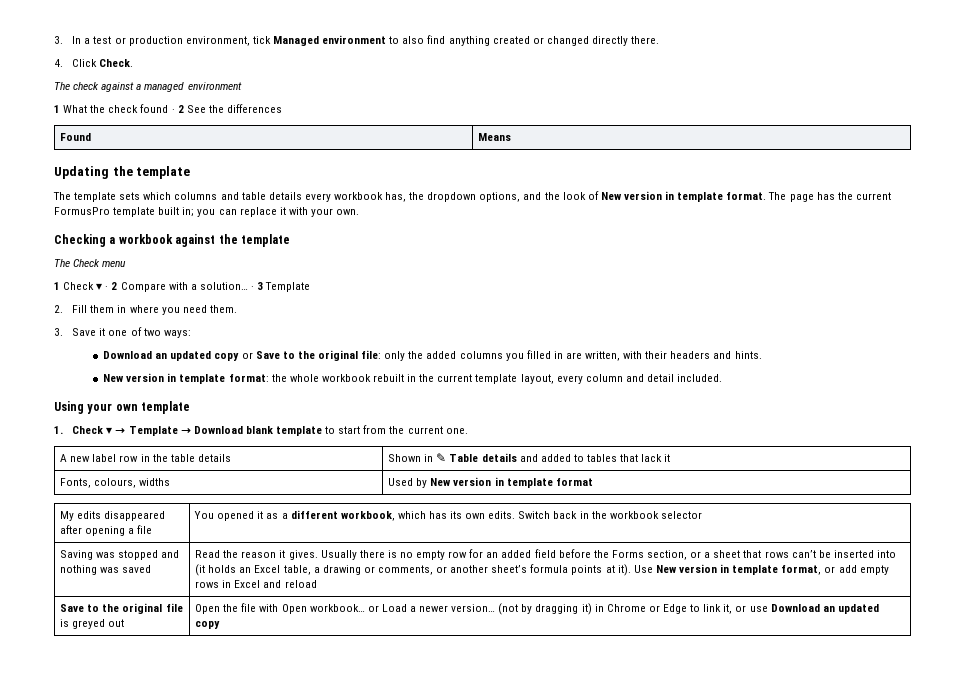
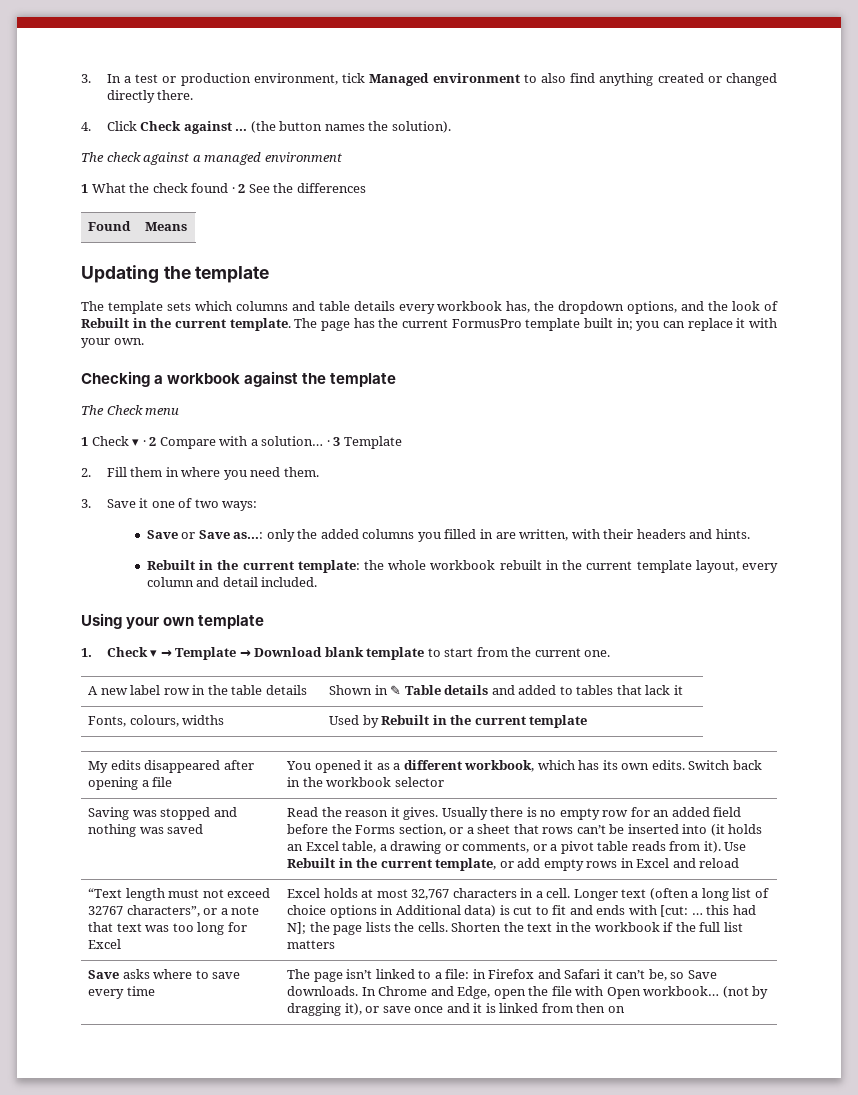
[99,59,134,67] Check. -> [140,121,451,134] Check against … (the button names the solution).
[600,191,767,202] New version in template format. -> [81,318,291,331] Rebuilt in the current template.
[103,350,382,361] Download an updated copy or Save to the original file: -> [146,530,264,539] Save or Save as…:
[103,373,269,384] New version in template format: -> [146,560,360,573] Rebuilt in the current template:
[430,477,593,488] New version in template format -> [381,715,588,728] Rebuilt in the current template
[450,564,822,576] another sheet’s formula points at it). Use New version in template format, -> [550,841,747,854] [287,858,497,871] a pivot table reads from it). Use Rebuilt in the current template,
[60,603,183,614] [60,619,125,629] [195,604,221,614] Save to the original file is greyed out | Open -> [88,888,271,901] [88,905,260,917] [88,922,247,935] [88,939,122,949] [287,888,769,901] [287,905,756,918] [287,922,743,935] [287,940,336,949] [88,969,241,979] [88,986,155,999] [287,969,717,982] [287,986,526,999] “Text length must not exceed 32767 characters”, or a note that text was too long for Excel | Excel holds at most 32,767 characters in a cell. Longer text (often a long list of choice options in Additional data) is cut to fit and ends with [cut: … this had N]; the page lists the cells. Shorten the text in the workbook if the full list matters // Save asks where to save every time | The page isn’t linked to a file: in Firefox and Safari it can’t be, so Save downloads. In Chrome and Edge, open
[367,603,879,615] [195,621,221,629] or Load a newer version… (not by dragging it) in Chrome or Edge to link it, or use Download an updated copy -> [722,986,769,999] [287,1003,625,1016] (not by dragging it), or save once and it is linked from then on

